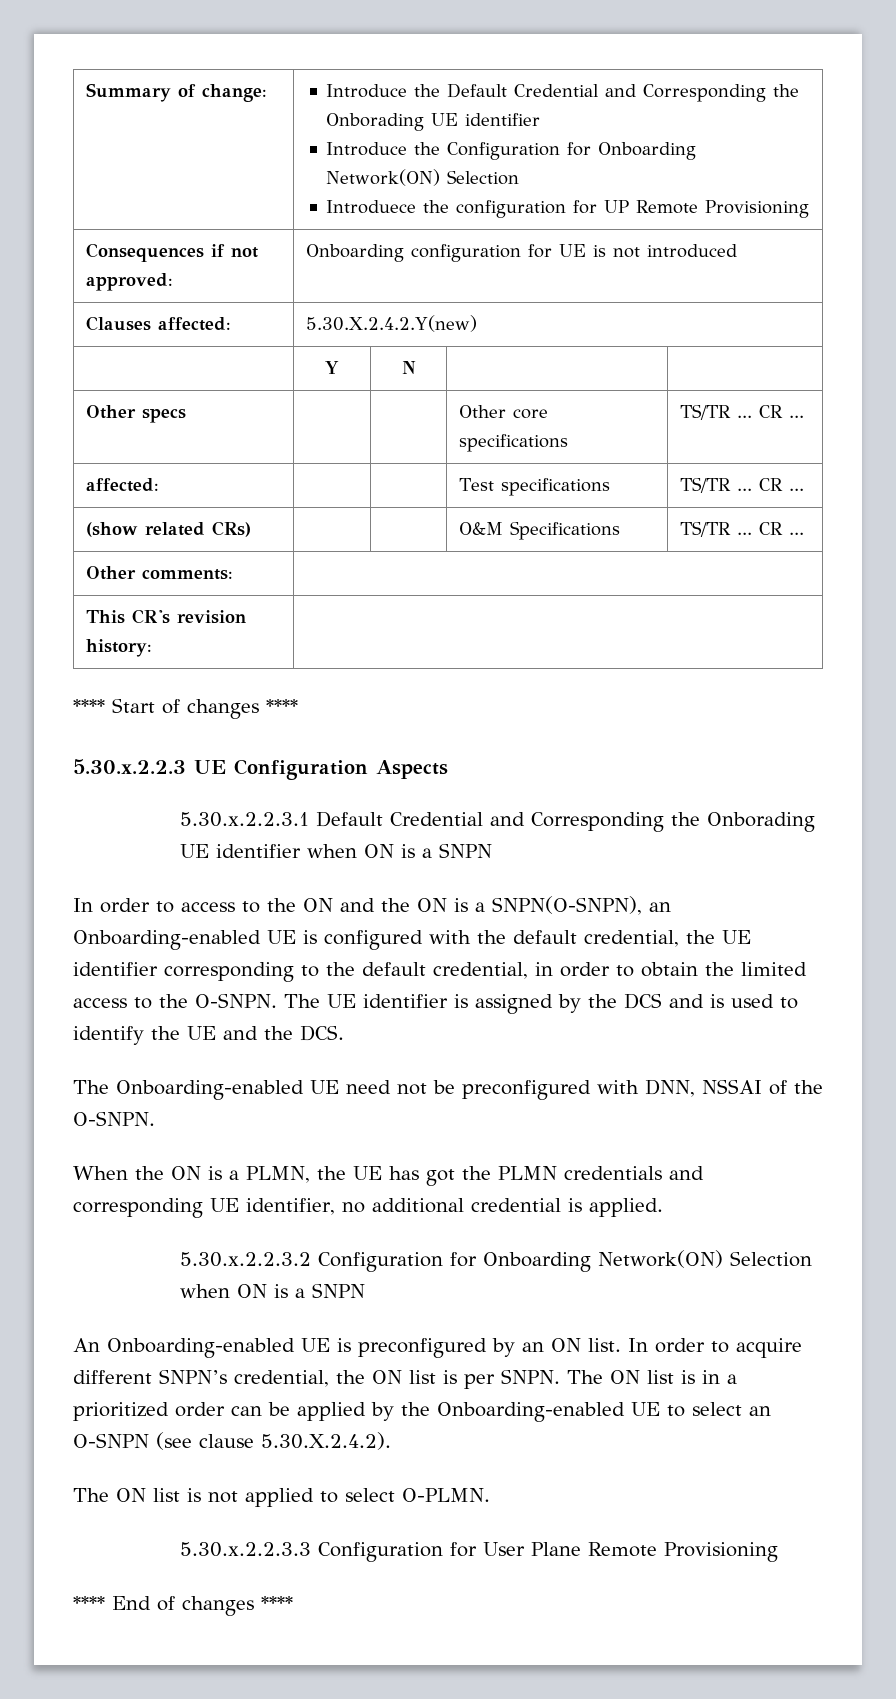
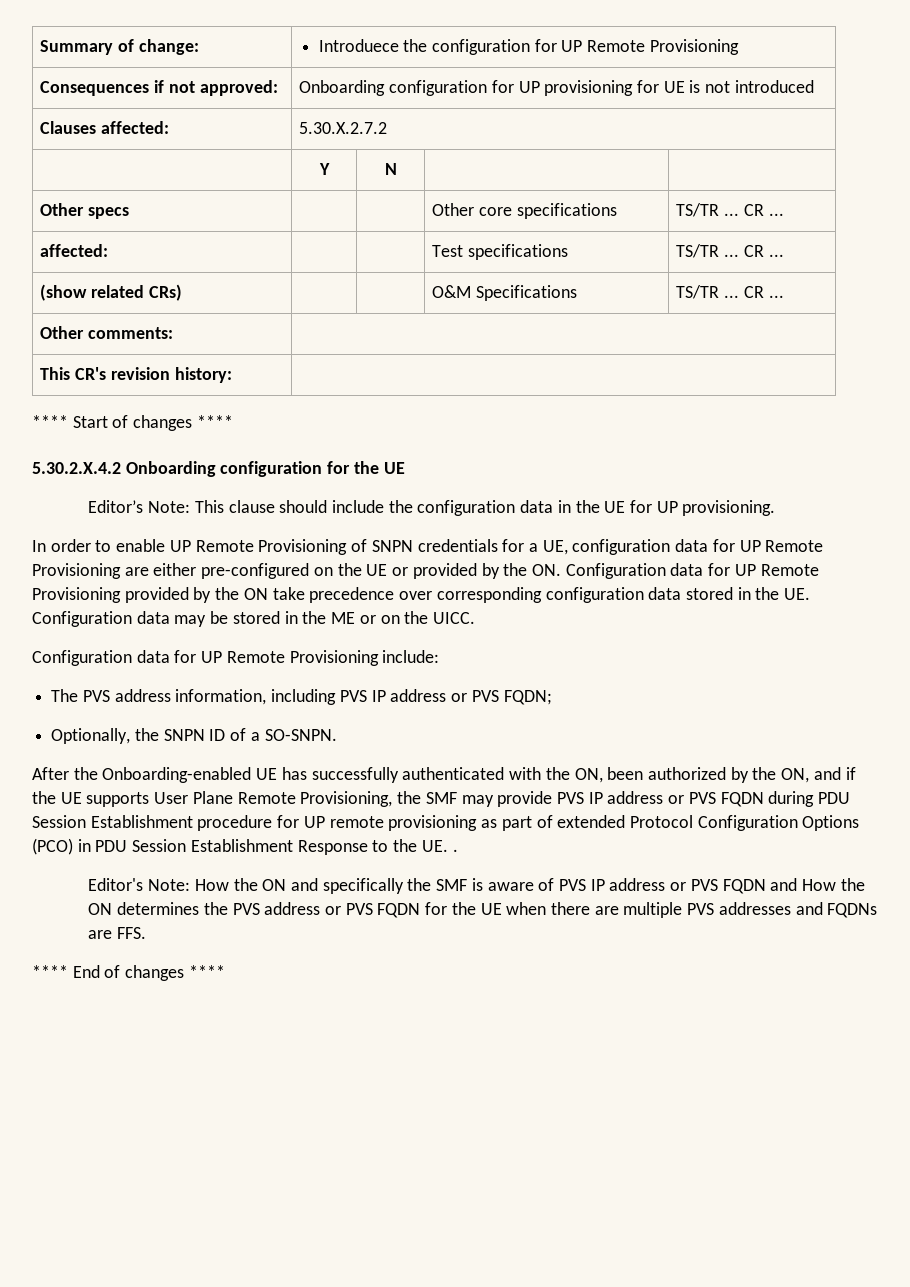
[326,83,800,102] [326,113,541,131] [326,142,697,160] [326,169,520,186] Introduce the Default Credential and Corresponding the Onborading UE identifier // Introduce the Configuration for Onboarding Network(ON) Selection // -> (199, 47) none
(552, 251) none -> [518,80,659,96] UP provisioning for
[305,315,477,332] 5.30.X.2.4.2.Y(new) -> [299,122,388,134] 5.30.X.2.7.2
[73,759,448,780] [179,811,815,832] [179,843,492,858] [73,896,671,915] [73,930,751,950] [73,962,807,982] [73,993,798,1014] [73,1025,344,1045] [73,1079,823,1100] [73,1111,155,1126] [73,1166,704,1186] [73,1198,663,1218] [179,1250,812,1272] [179,1283,365,1298] [73,1338,802,1358] [73,1369,737,1389] [73,1402,771,1422] [73,1432,391,1450] [73,1488,490,1507] [179,1542,778,1562] 5.30.x.2.2.3 UE Configuration Aspects // 5.30.x.2.2.3.1 Default Credential and Corresponding the Onborading UE identifier when ON is a SNPN // In order to access to the ON and the ON is a SNPN(O-SNPN), an Onboarding-enabled UE is configured with the default credential, the UE identifier corresponding to the default credential, in order to obtain the limited access to the O-SNPN. The UE identifier is assigned by the DCS and is used to identify the UE and the DCS. // The Onboarding-enabled UE need not be preconfigured with DNN, NSSAI of the O-SNPN. // When the ON is a PLMN, the UE has got the PLMN credentials and corresponding UE identifier, no additional credential is applied. // 5.30.x.2.2.3.2 Configuration for Onboarding Network(ON) Selection when ON is a SNPN // An Onboarding-enabled UE is preconfigured by an ON list. In order to acquire different SNPN’s credential, the ON list is per SNPN. The ON list is in a prioritized order can be applied by the Onboarding-enabled UE to select an O-SNPN (see clause 5.30.X.2.4.2). // The ON list is not applied to select O-PLMN. // 5.30.x.2.2.3.3 Configuration for User Plane Remote Provisioning -> [32,461,405,477] [88,500,776,516] [32,539,824,555] [32,563,819,579] [32,587,811,603] [32,611,475,627] [32,650,440,666] [51,689,552,705] [51,728,337,744] [32,767,856,783] [32,791,851,807] [32,815,860,831] [32,838,458,855] [88,878,865,894] [88,902,878,918] [88,927,147,939] 5.30.2.X.4.2 Onboarding configuration for the UE // Editor’s Note: This clause should include the configuration data in the UE for UP provisioning. // In order to enable UP Remote Provisioning of SNPN credentials for a UE, configuration data for UP Remote Provisioning are either pre-configured on the UE or provided by the ON. Configuration data for UP Remote Provisioning provided by the ON take precedence over corresponding configuration data stored in the UE. Configuration data may be stored in the ME or on the UICC. // Configuration data for UP Remote Provisioning include: // The PVS address information, including PVS IP address or PVS FQDN; // Optionally, the SNPN ID of a SO-SNPN. // After the Onboarding-enabled UE has successfully authenticated with the ON, been authorized by the ON, and if the UE supports User Plane Remote Provisioning, the SMF may provide PVS IP address or PVS FQDN during PDU Session Establishment procedure for UP remote provisioning as part of extended Protocol Configuration Options (PCO) in PDU Session Establishment Response to the UE. . // Editor's Note: How the ON and specifically the SMF is aware of PVS IP address or PVS FQDN and How the ON determines the PVS address or PVS FQDN for the UE when there are multiple PVS addresses and FQDNs are FFS.

